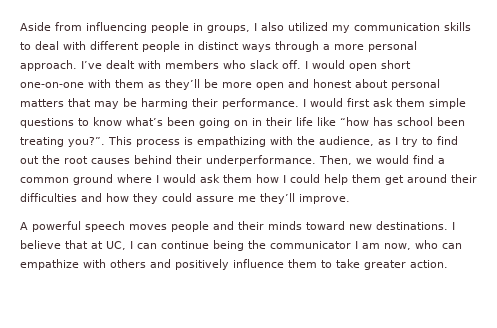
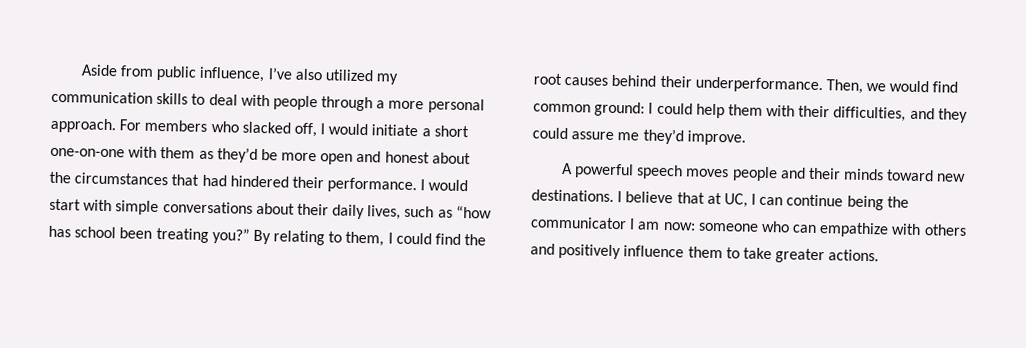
[86,22,257,33] influencing people in groups, I -> [156,65,293,83] public influence, I’ve
[90,41,271,52] different people in distinct ways -> [272,95,318,111] people
[81,60,377,71] I’ve dealt with members who slack off. I would open -> [119,119,431,138] For members who slacked off, I would initiate a
[165,79,200,90] they’ll -> [216,147,258,163] they’d
[391,79,440,90] [20,98,466,109] [20,117,336,128] personal matters that may be harming their performance. I would first ask them simple questions to know what’s been going on in their life like -> [49,171,469,194] [49,198,453,220] the circumstances that had hindered their performance. I would start with simple conversations about their daily lives, such as
[68,136,458,147] [20,156,39,164] you?”. This process is empathizing with the audience, as I try to find out -> [211,228,462,247] you?” By relating to them, I could find
[438,158,445,164] [20,174,477,185] [20,193,129,202] a common ground where I would ask them how I could help them get around their difficulties and how -> [533,101,935,122] common ground: I could help them with their difficulties, and
[260,193,295,204] they’ll -> [642,128,684,145] they’d
[384,243,411,250] now, -> [662,221,759,232] now: someone
[410,260,448,268] action. -> [828,249,880,262] actions.

